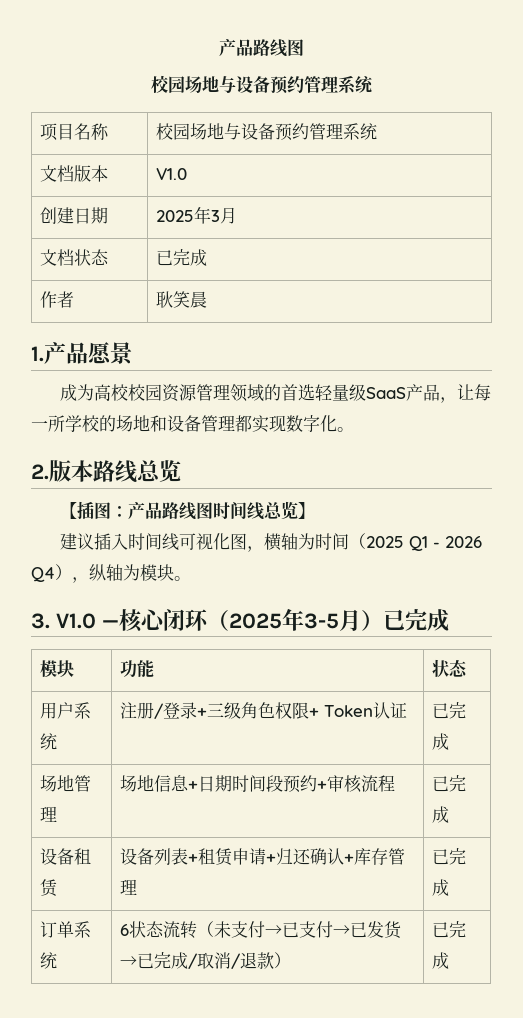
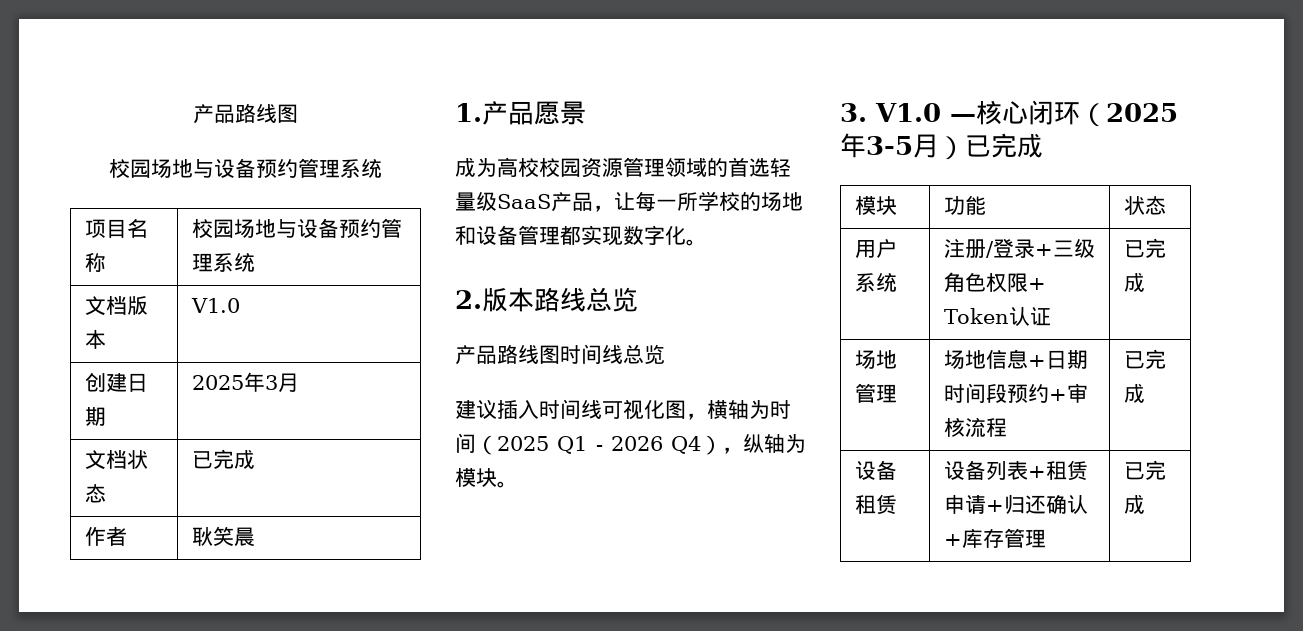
[60,501,129,519] 【插图： -> (638, 299) none
[298,502,316,519] 】 -> (665, 354) none
[40,921,92,938] [40,952,58,969] [120,921,403,939] [120,952,292,969] [432,921,467,938] [432,952,450,969] // 订单系统 | 6状态流转（未支付→已支付→已发货→已完成/取消/退款） | 已完成 -> (1145, 504) none

